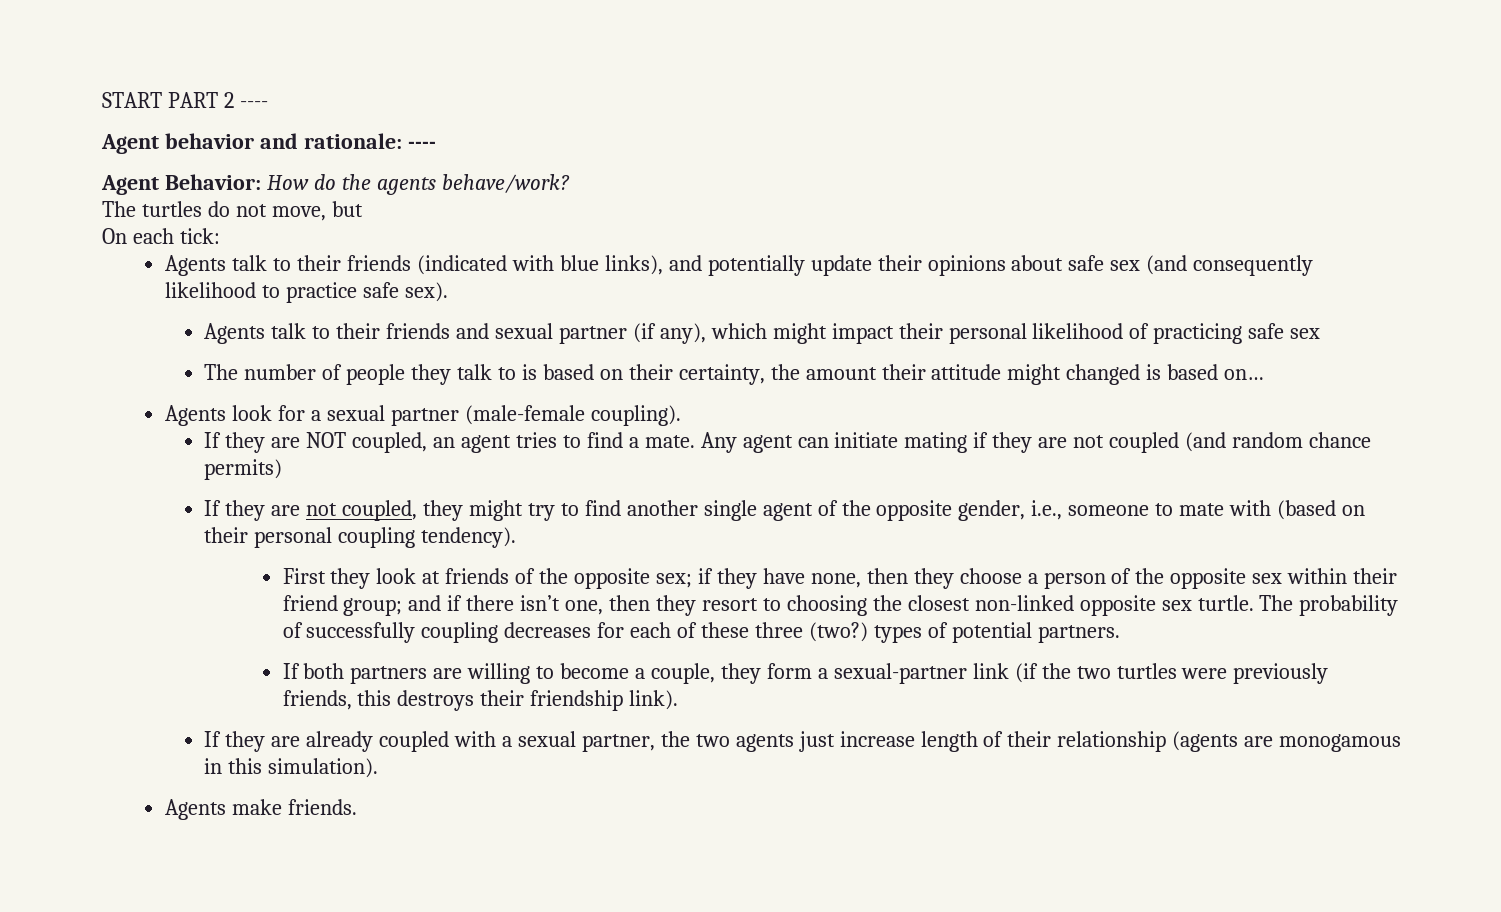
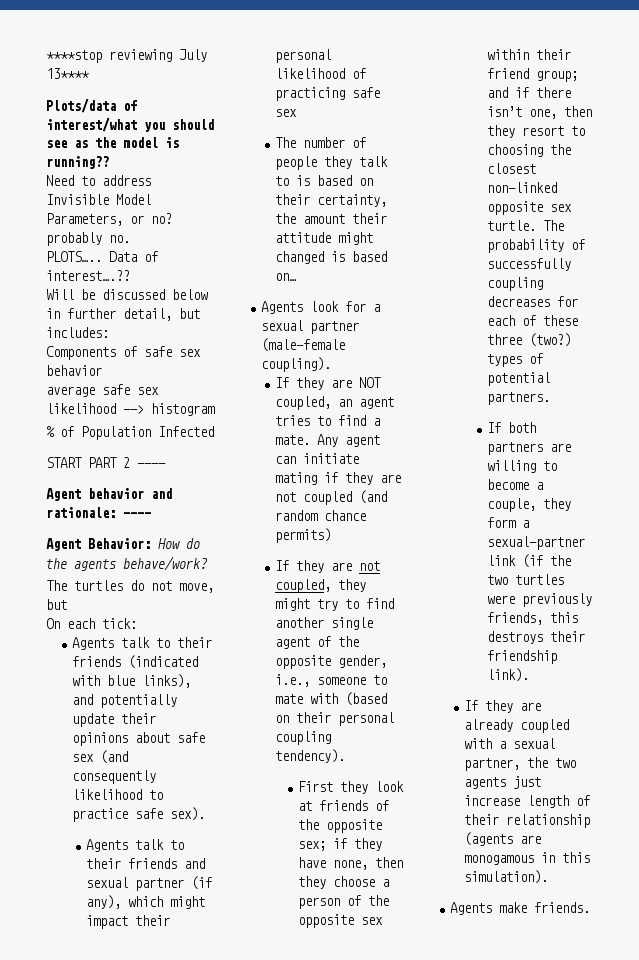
(102, 100) none -> [46,49,207,63] [46,68,89,79] [46,98,137,113] [46,117,214,132] [46,137,179,148] [46,156,109,169] [46,175,151,186] [46,194,151,205] [46,213,172,226] [46,232,130,246] [46,251,158,262] [46,270,130,281] [46,289,208,300] [46,308,200,321] [46,327,109,338] [46,346,201,360] [46,365,102,376] [46,384,159,397] [46,403,215,416] [46,426,214,440] ****stop reviewing July 13**** // Plots/data of interest/what you should see as the model is running?? // Need to address Invisible Model Parameters, or no? probably no. // PLOTS….. Data of interest….?? // Will be discussed below in further detail, but includes: // Components of safe sex behavior // average safe sex likelihood --> histogram // % of Population Infected //

